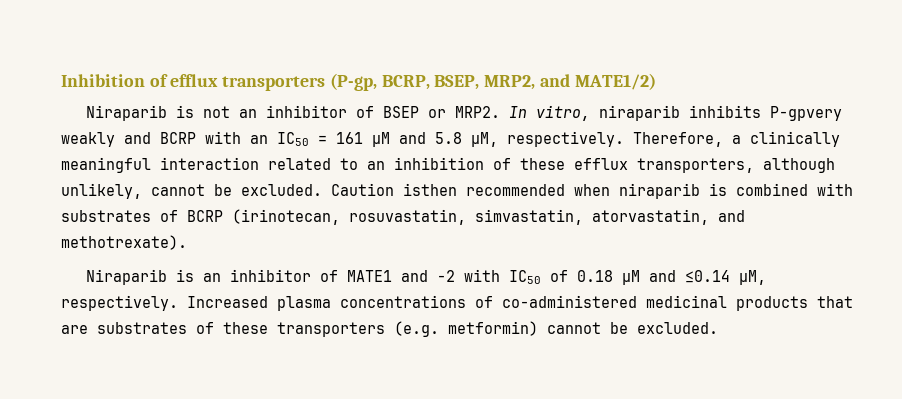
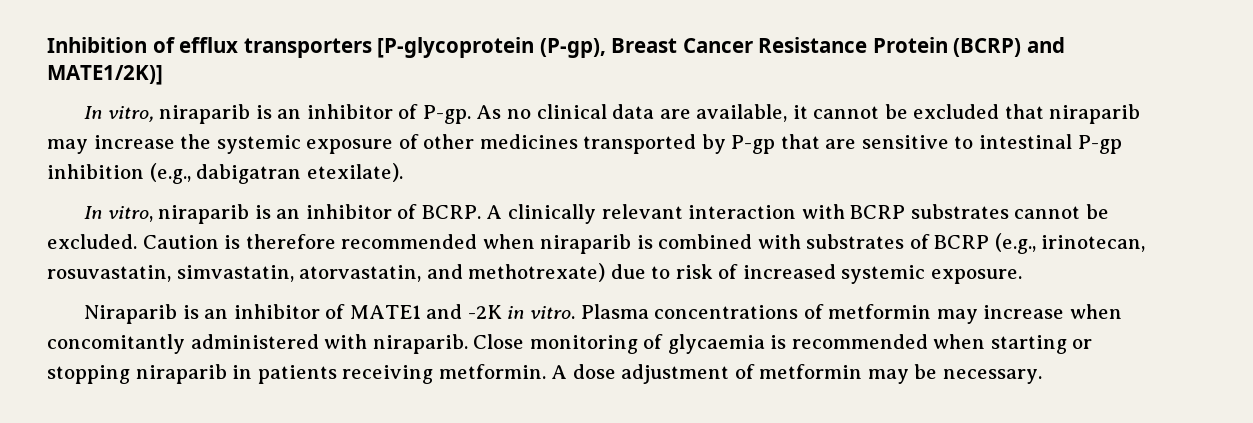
[329,73,656,91] [85,105,842,121] [61,131,840,147] [61,157,835,173] [61,183,142,199] (P-gp, BCRP, BSEP, MRP2, and MATE1/2) // Niraparib is not an inhibitor of BSEP or MRP2. In vitro, niraparib inhibits P-gpvery weakly and BCRP with an IC50 = 161 µM and 5.8 µM, respectively. Therefore, a clinically meaningful interaction related to an inhibition of these efflux transporters, although unlikely, -> [377,37,1065,58] [47,65,163,85] [84,104,1141,124] [47,134,1122,154] [47,163,403,184] [84,204,1009,224] [P-glycoprotein (P-gp), Breast Cancer Resistance Protein (BCRP) and MATE1/2K)] // In vitro, niraparib is an inhibitor of P-gp. As no clinical data are available, it cannot be excluded that niraparib may increase the systemic exposure of other medicines transported by P-gp that are sensitive to intestinal P-gp inhibition (e.g., dabigatran etexilate). // In vitro, niraparib is an inhibitor of BCRP. A clinically relevant interaction with BCRP substrates
[403,183,457,196] isthen -> [224,234,336,249] is therefore
[232,209,340,225] (irinotecan, -> [994,233,1146,254] (e.g., irinotecan,
[61,235,187,250] methotrexate). -> [468,263,1022,284] methotrexate) due to risk of increased systemic exposure.
[436,269,766,285] [61,295,853,311] [61,321,718,337] -2 with IC50 of 0.18 µM and ≤0.14 µM, respectively. Increased plasma concentrations of co-administered medicinal products that are substrates of these transporters (e.g. metformin) cannot be excluded. -> [467,304,1122,324] [47,334,1093,354] [47,364,1042,384] -2K in vitro. Plasma concentrations of metformin may increase when concomitantly administered with niraparib. Close monitoring of glycaemia is recommended when starting or stopping niraparib in patients receiving metformin. A dose adjustment of metformin may be necessary.

